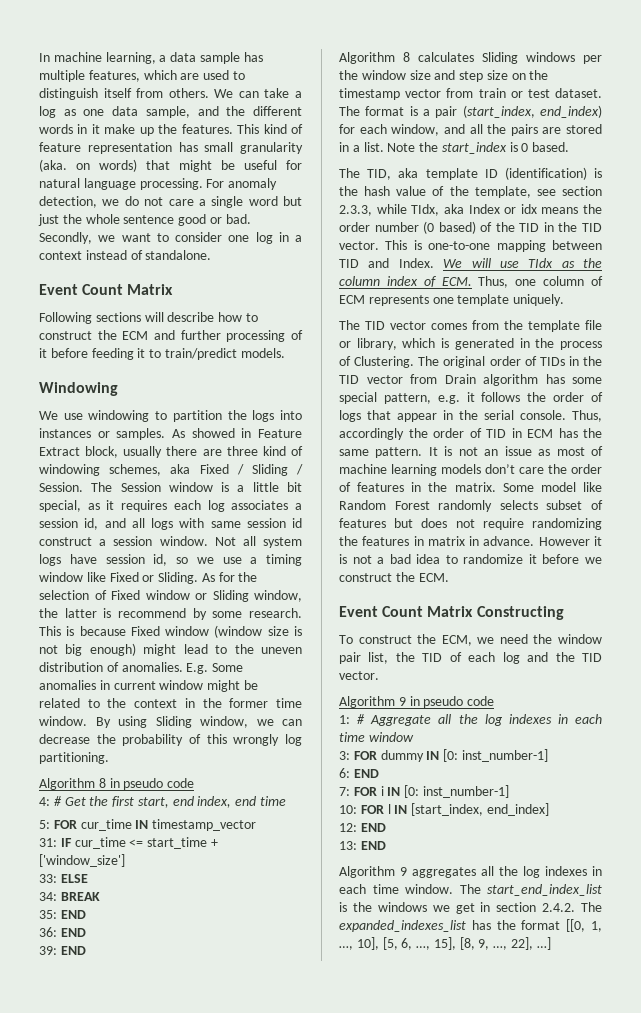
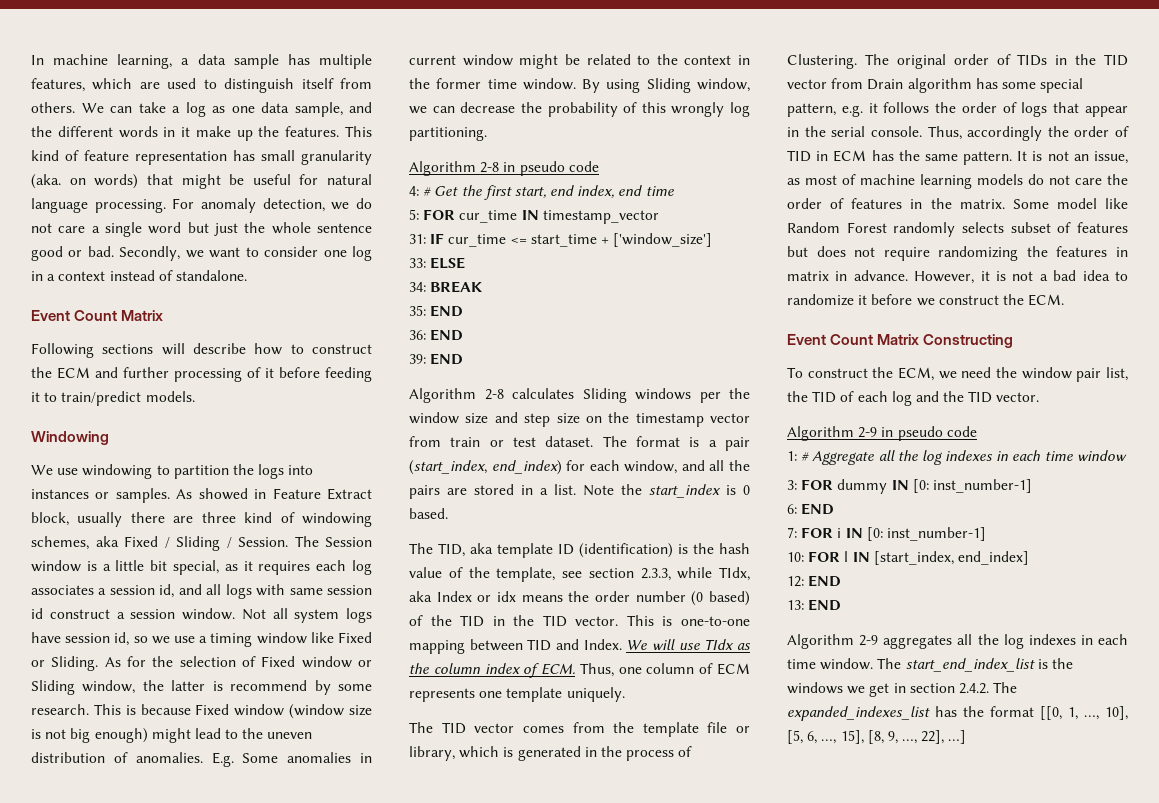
[98,778,106,788] 8 -> [480,162,500,173] 2-8
[403,52,410,62] 8 -> [484,389,504,400] 2-8
[504,446,532,456] issue -> [1094,151,1128,164] issue,
[485,464,515,474] don’t -> [1028,174,1070,185] do not
[538,537,590,546] However -> [914,271,975,284] However,
[398,697,406,706] 9 -> [858,427,878,438] 2-9
[400,867,407,876] 9 -> [859,635,879,646] 2-9

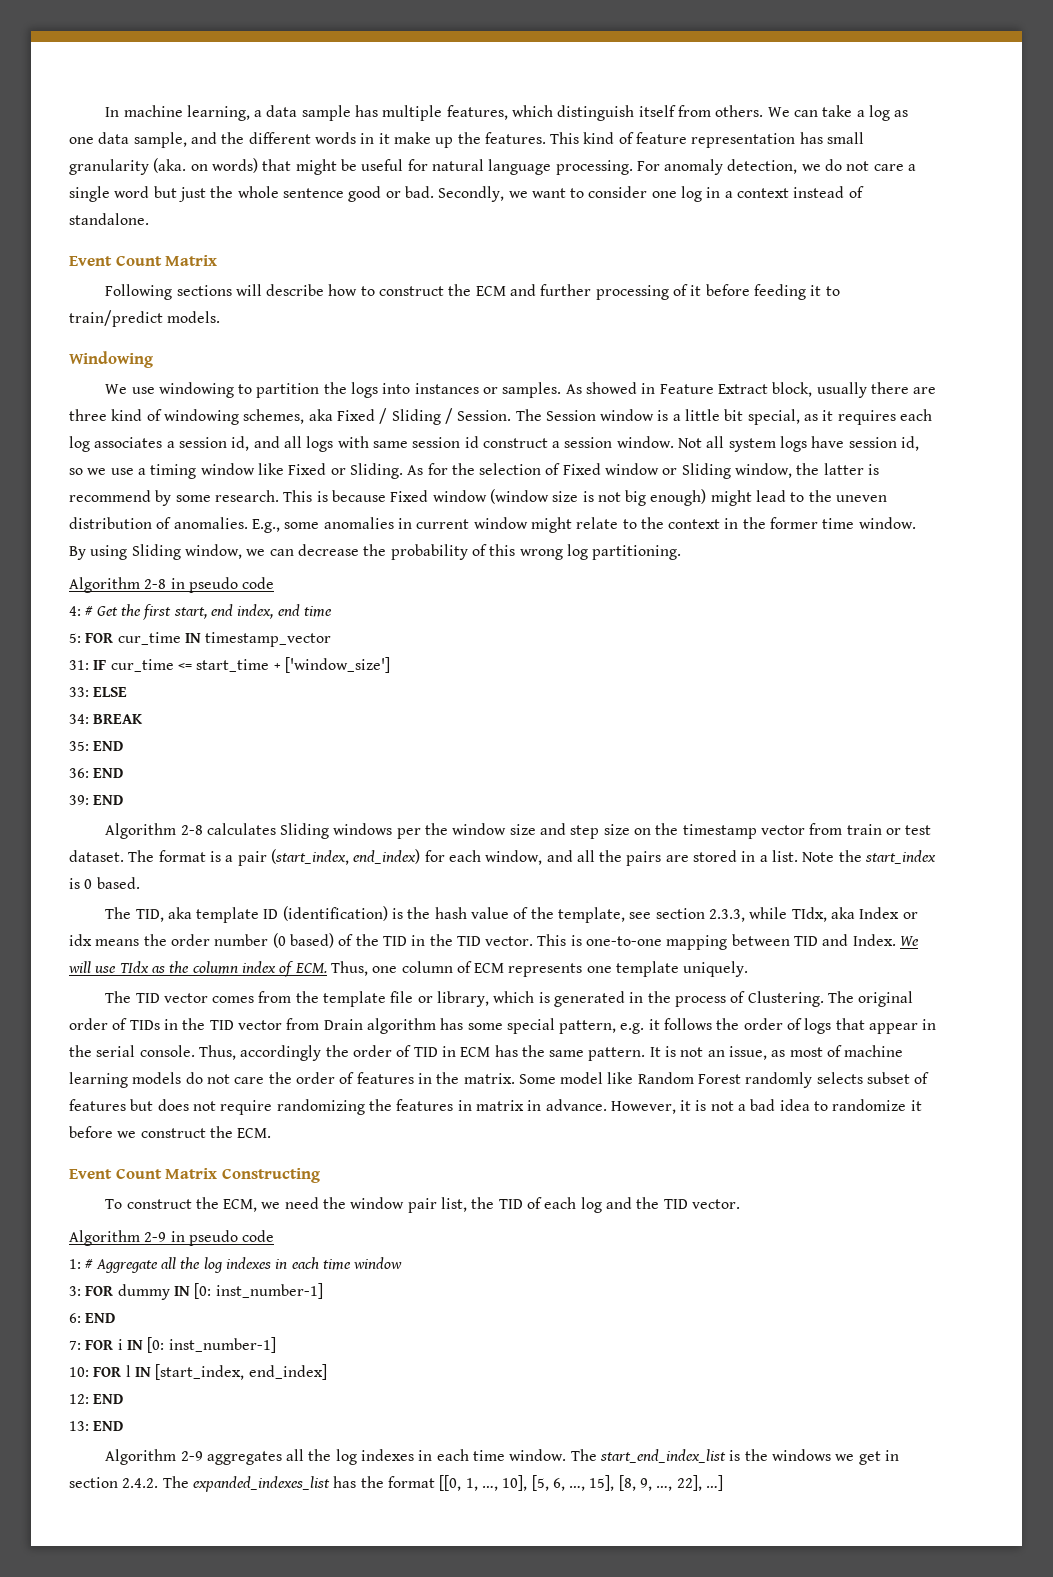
[139,78,217,89] are used to -> (554, 111) none
[211,752,279,767] E.g. Some -> [251,519,320,533] E.g., some
[564,54,631,65] be related -> [576,517,619,529] relate
[671,102,725,117] wrongly -> [519,549,563,560] wrong

